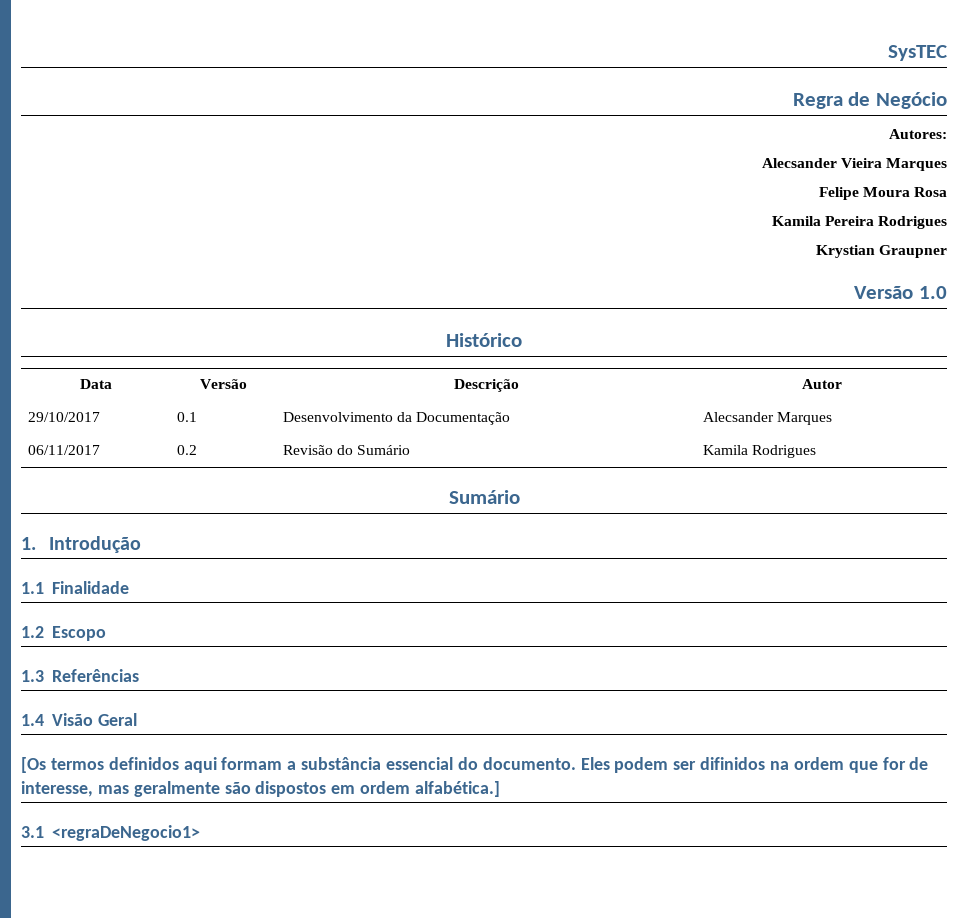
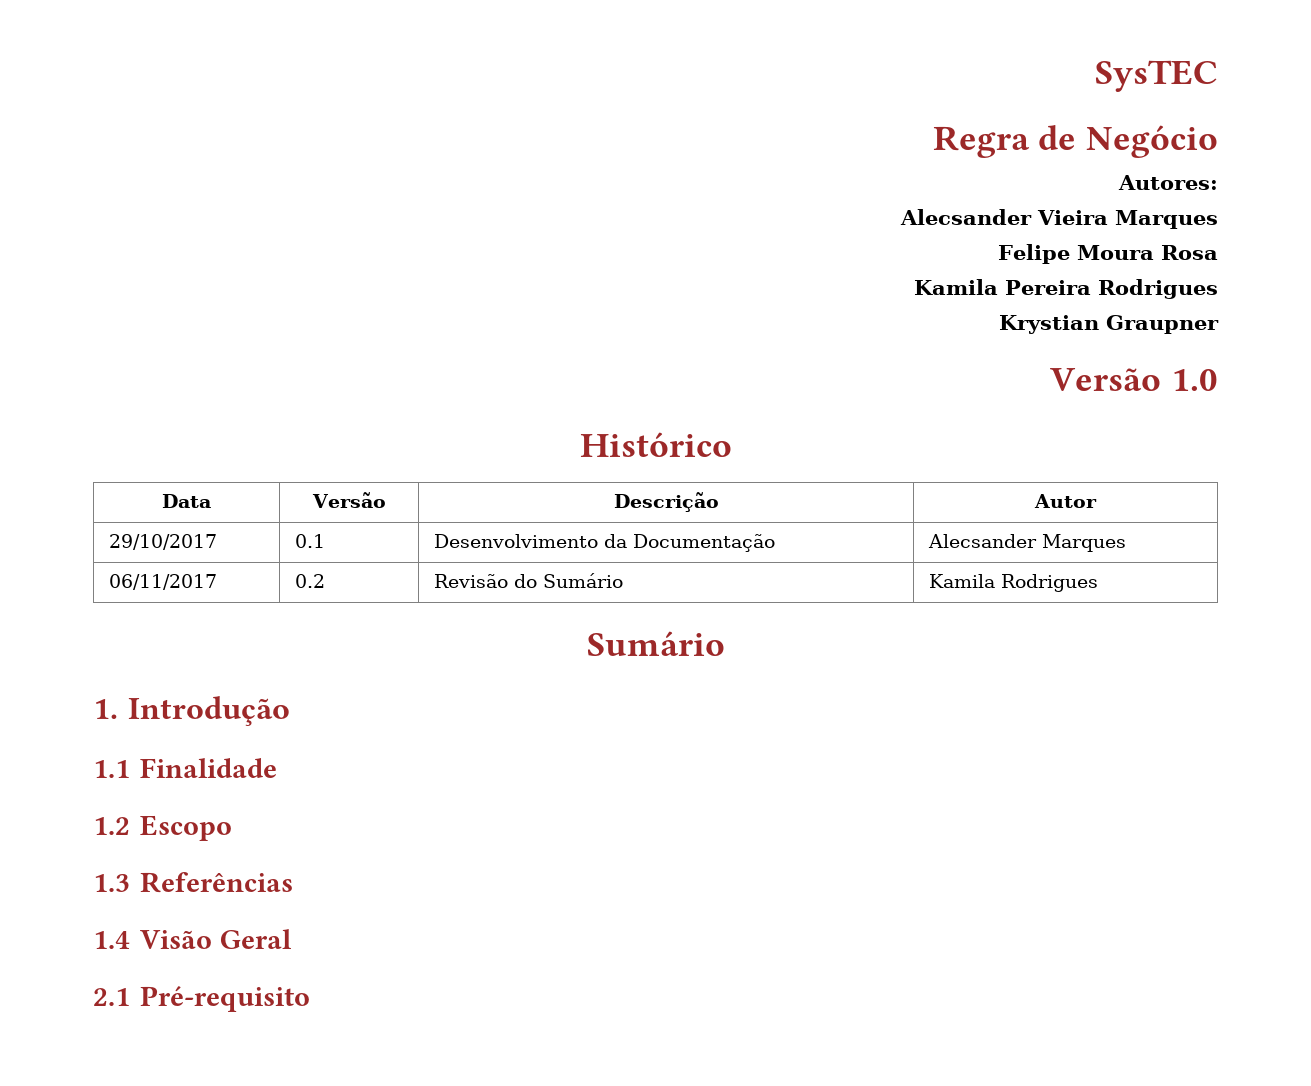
[21,757,929,773] [21,781,501,797] [21,825,200,841] [Os termos definidos aqui formam a substância essencial do documento. Eles podem ser difinidos na ordem que for de interesse, mas geralmente são dispostos em ordem alfabética.] // 3.1 <regraDeNegocio1> -> [93,986,311,1012] 2.1 Pré-requisito

